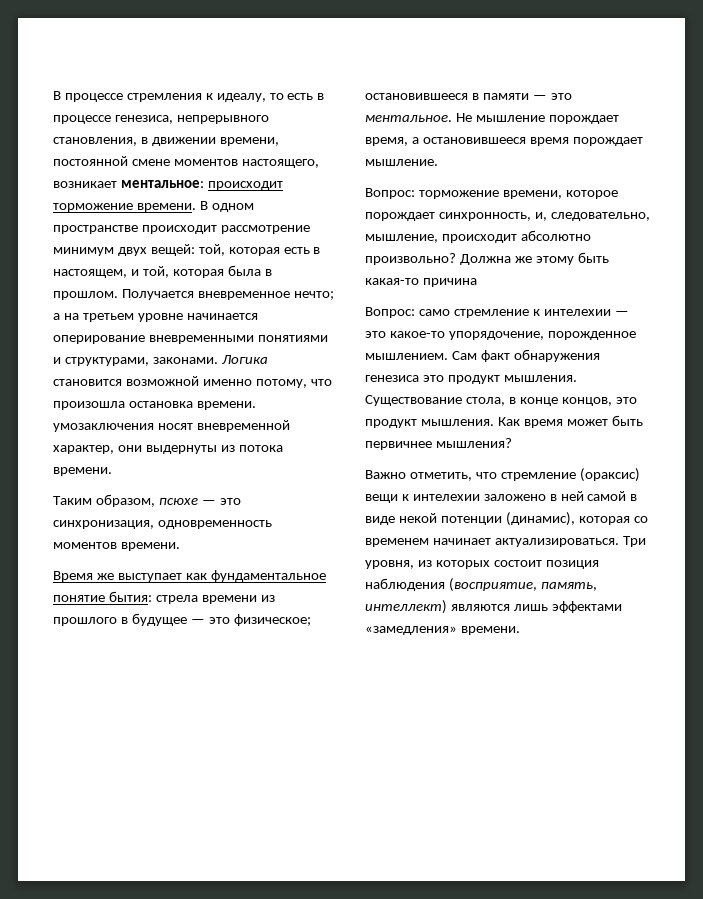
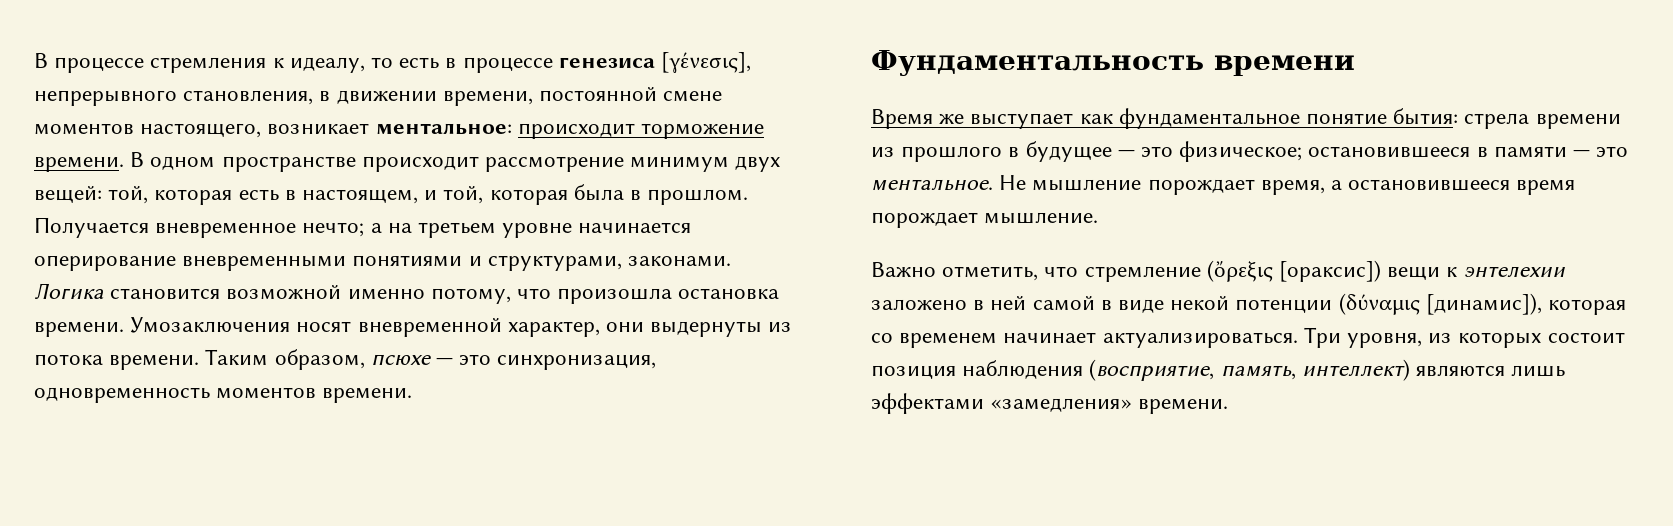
[114,115,173,124] генезиса, -> [558,52,752,73] генезиса [γένεσις],
[53,423,154,432] умозаключения -> [130,317,291,333] Умозаключения
(112, 471) // -> (200, 362) none
(180, 546) none -> [871,50,1355,76] // Фундаментальность времени
[365,188,618,199] [365,212,650,221] [365,230,591,243] [365,252,609,265] [365,278,477,287] [365,307,629,318] [365,331,636,340] [365,349,600,362] [365,375,577,384] [365,395,637,406] [365,415,643,428] [365,438,512,450] // Вопрос: торможение времени, которое порождает синхронность, и, следовательно, мышление, происходит абсолютно произвольно? Должна же этому быть какая-то причина // Вопрос: само стремление к интелехии — это какое-то упорядочение, порожденное мышлением. Сам факт обнаружения генезиса это продукт мышления. Существование стола, в конце концов, это продукт мышления. Как время может быть первичнее мышления? -> (1099, 218) none
[579,468,640,482] (ораксис) -> [1206,260,1382,282] (ὄρεξις [ораксис])
[412,494,480,501] интелехии -> [1463,266,1566,277] энтелехии
[505,512,575,526] (динамис), -> [1338,293,1542,315] (δύναμις [динамис]),

